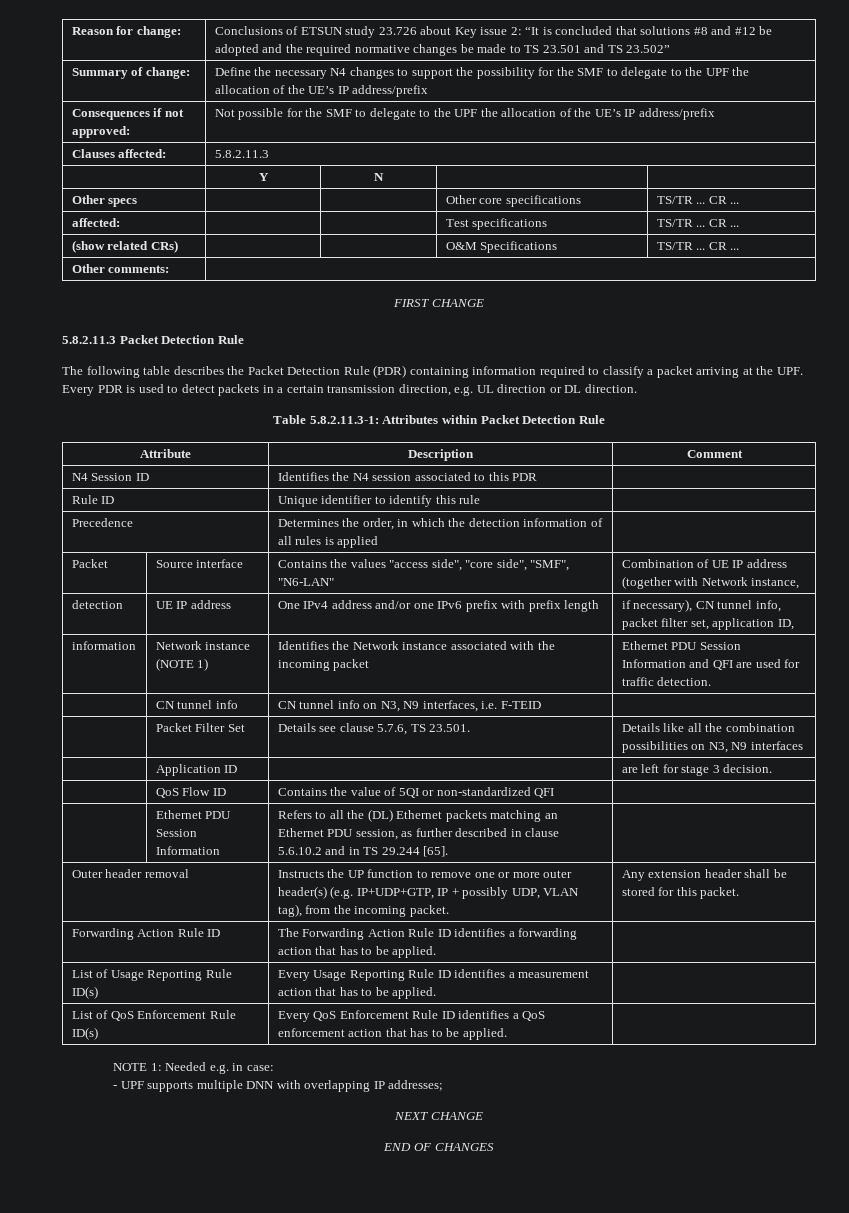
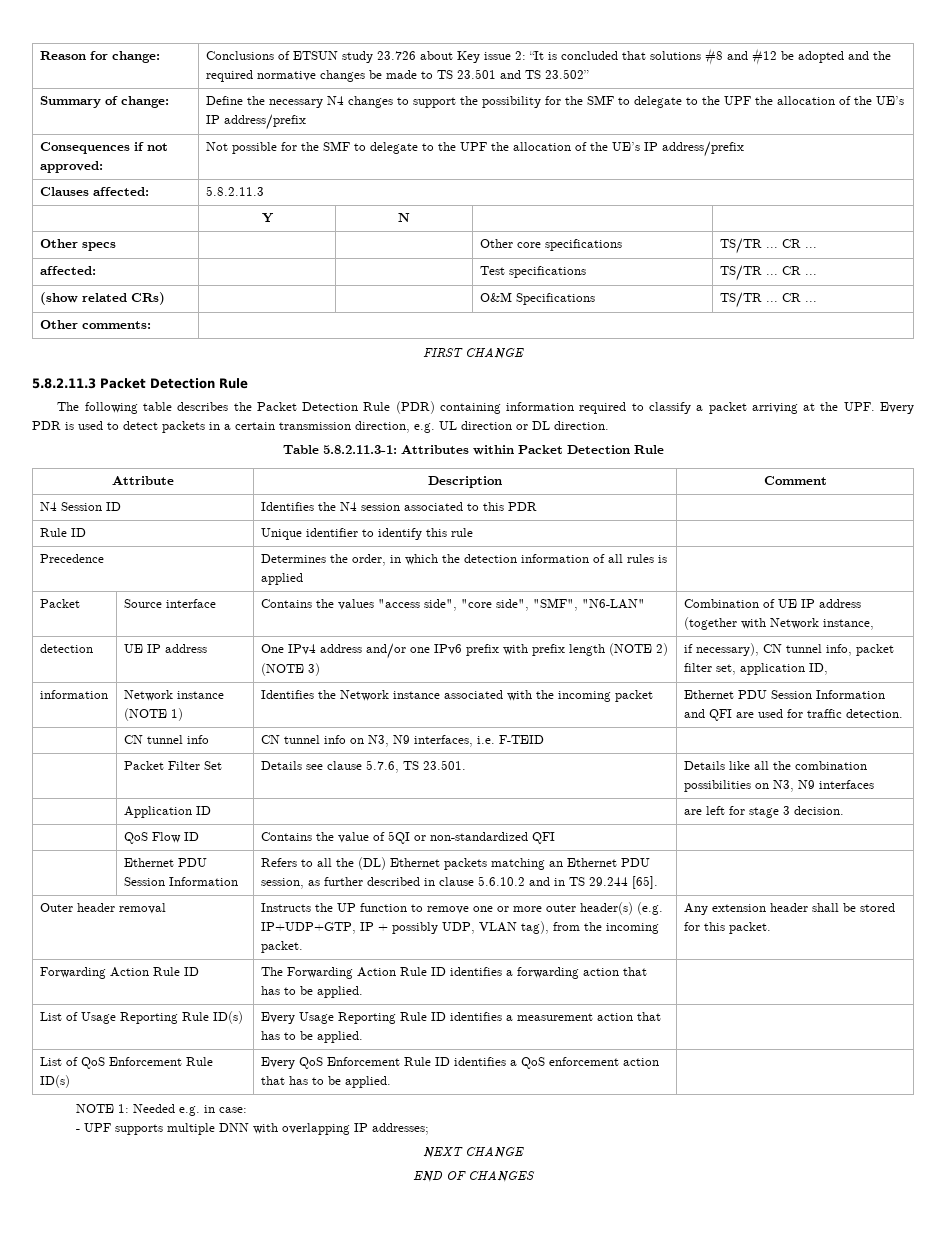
(600, 606) none -> [608,643,668,656] [260,663,320,676] (NOTE 2) (NOTE 3)

